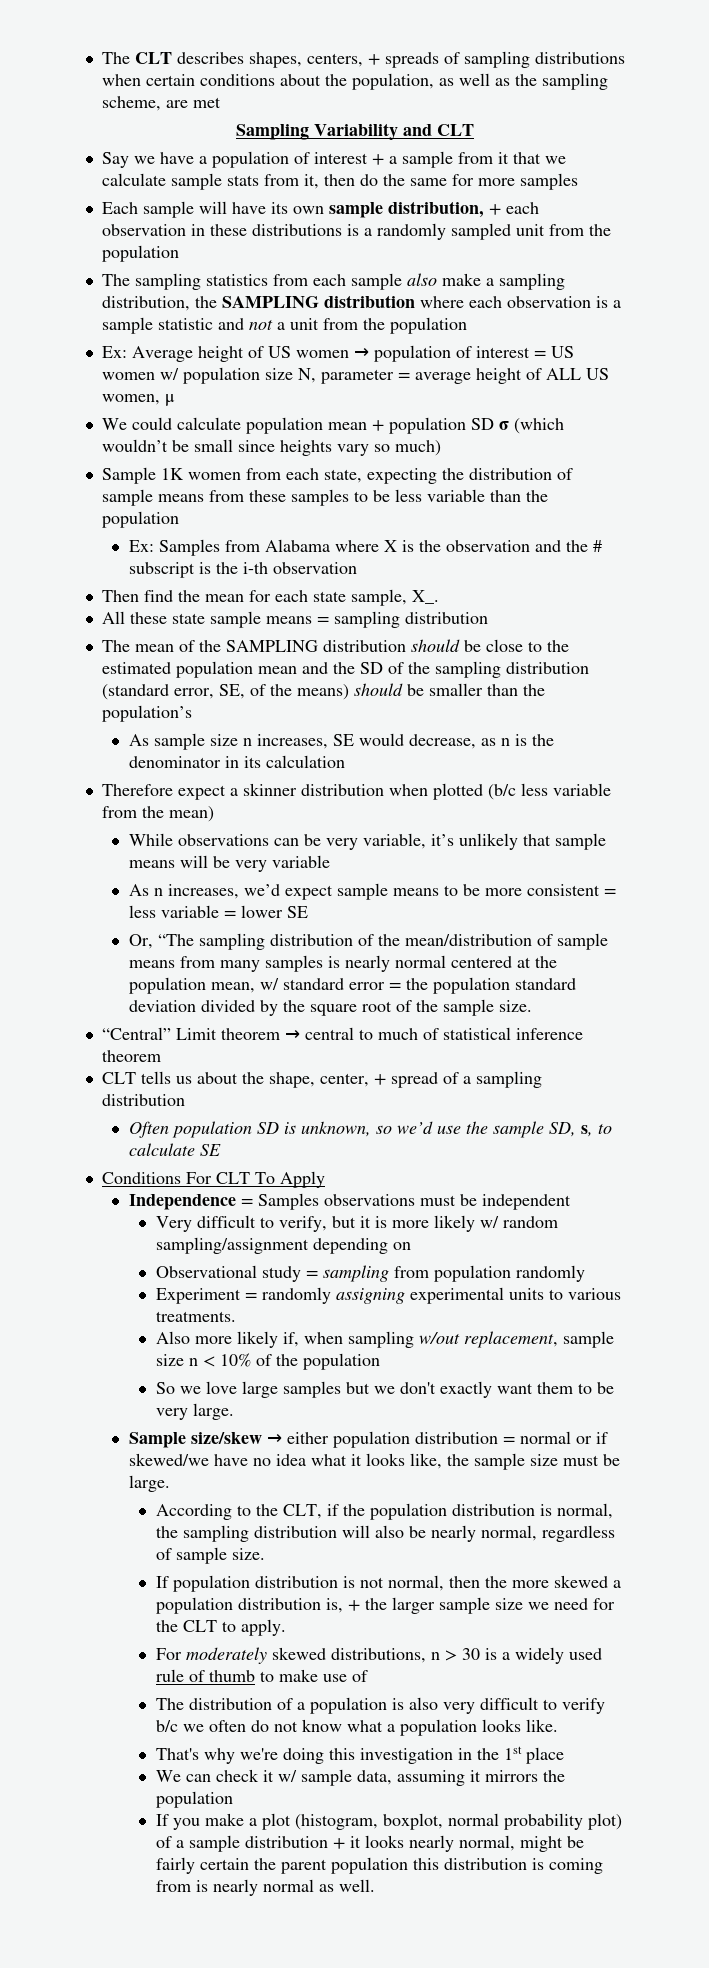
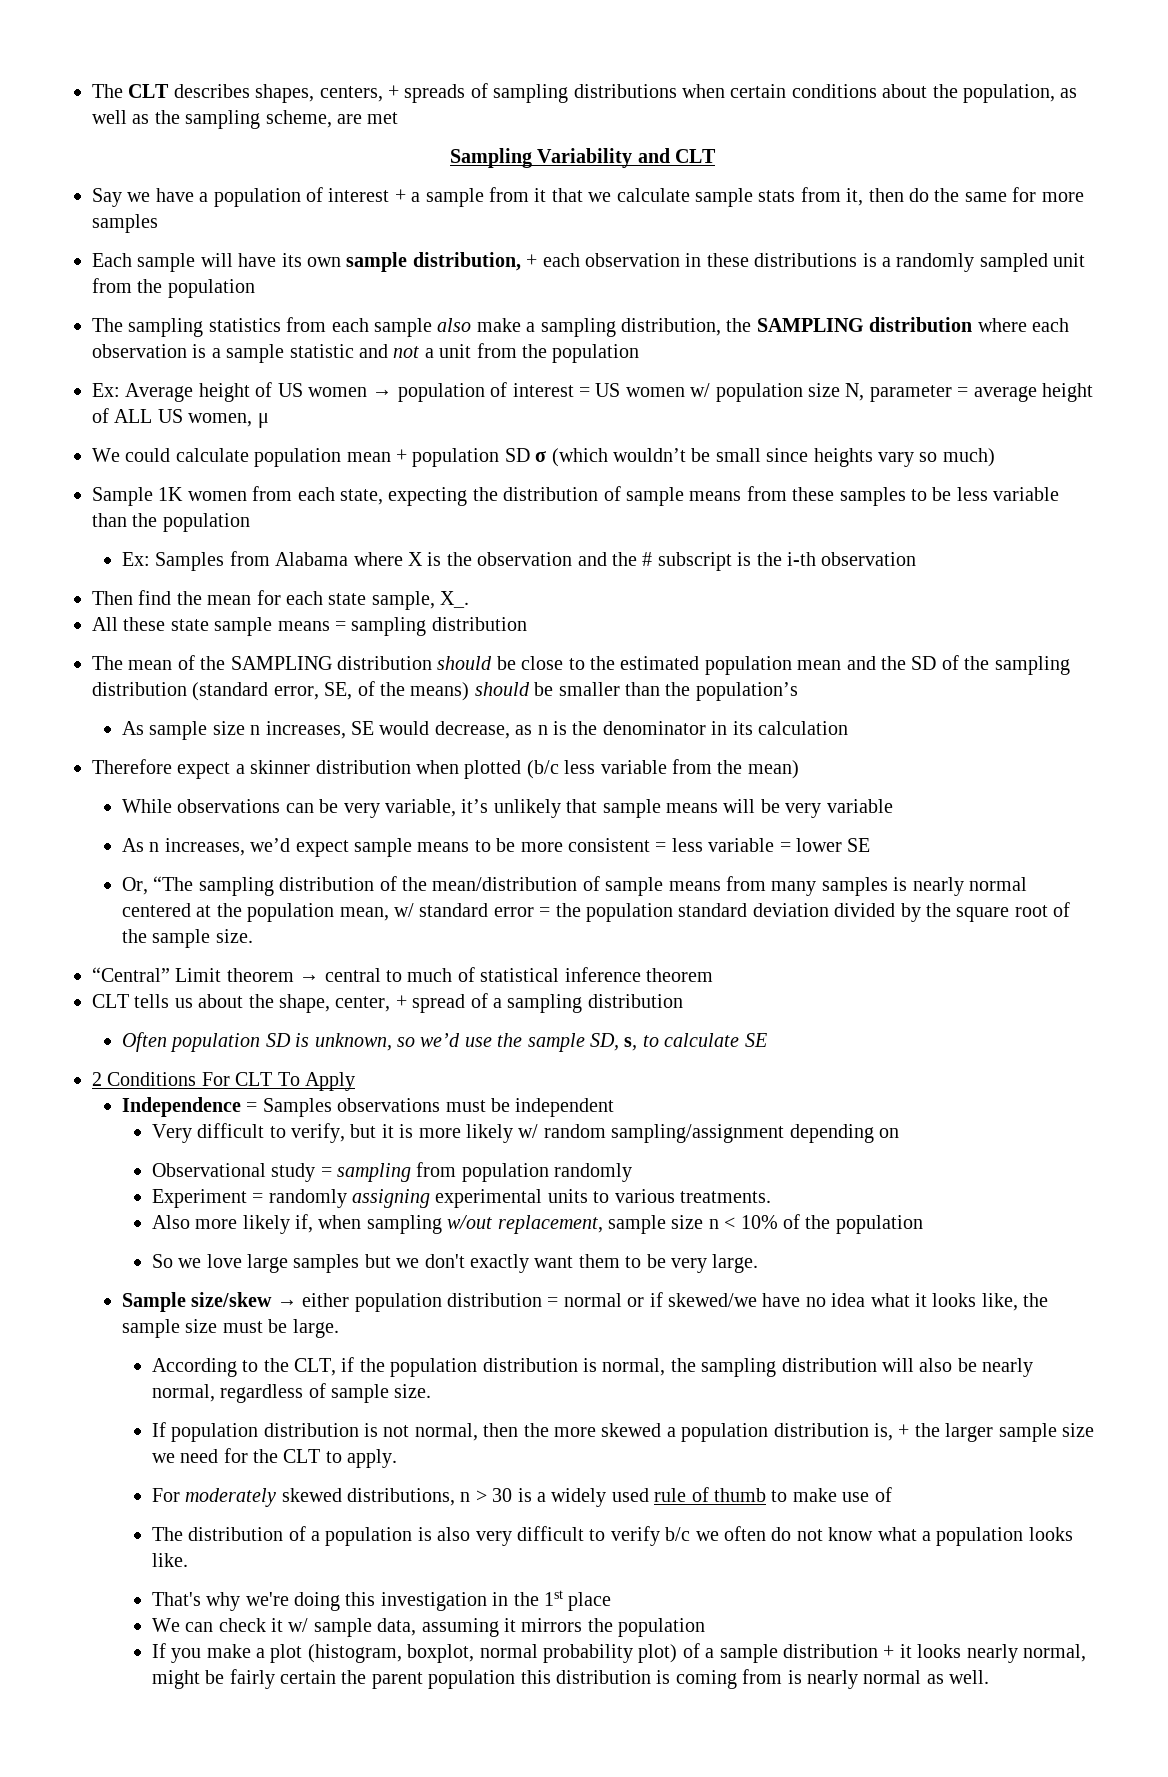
(221, 1150) none -> [92,1072,102,1086] 2

